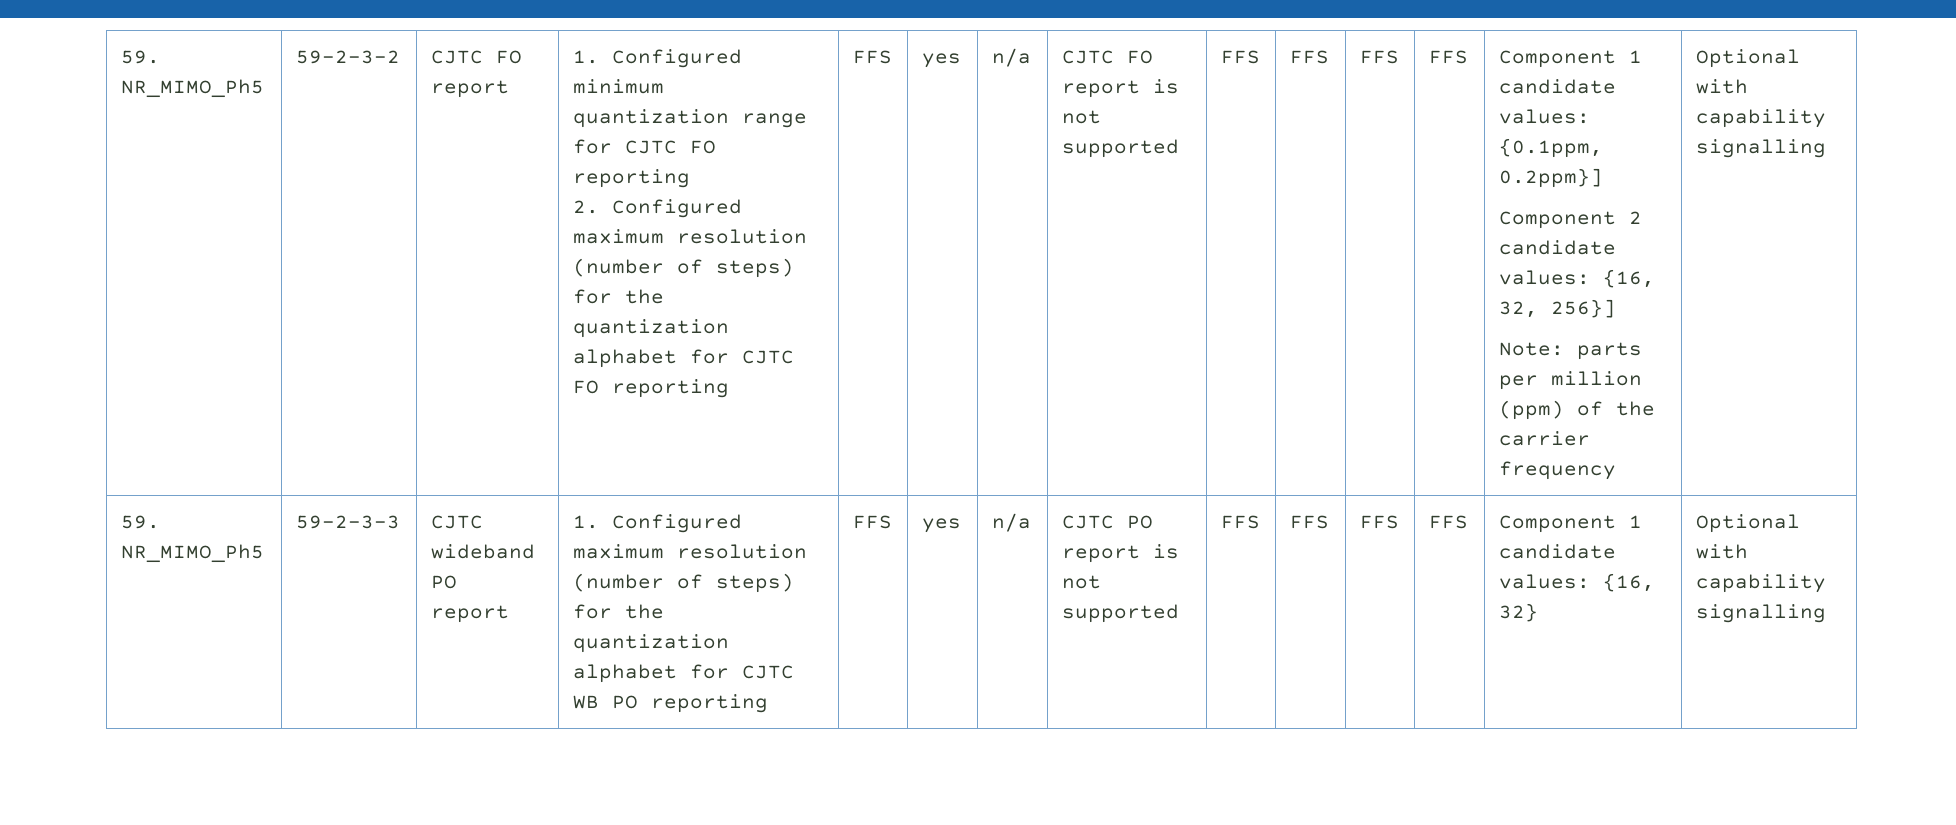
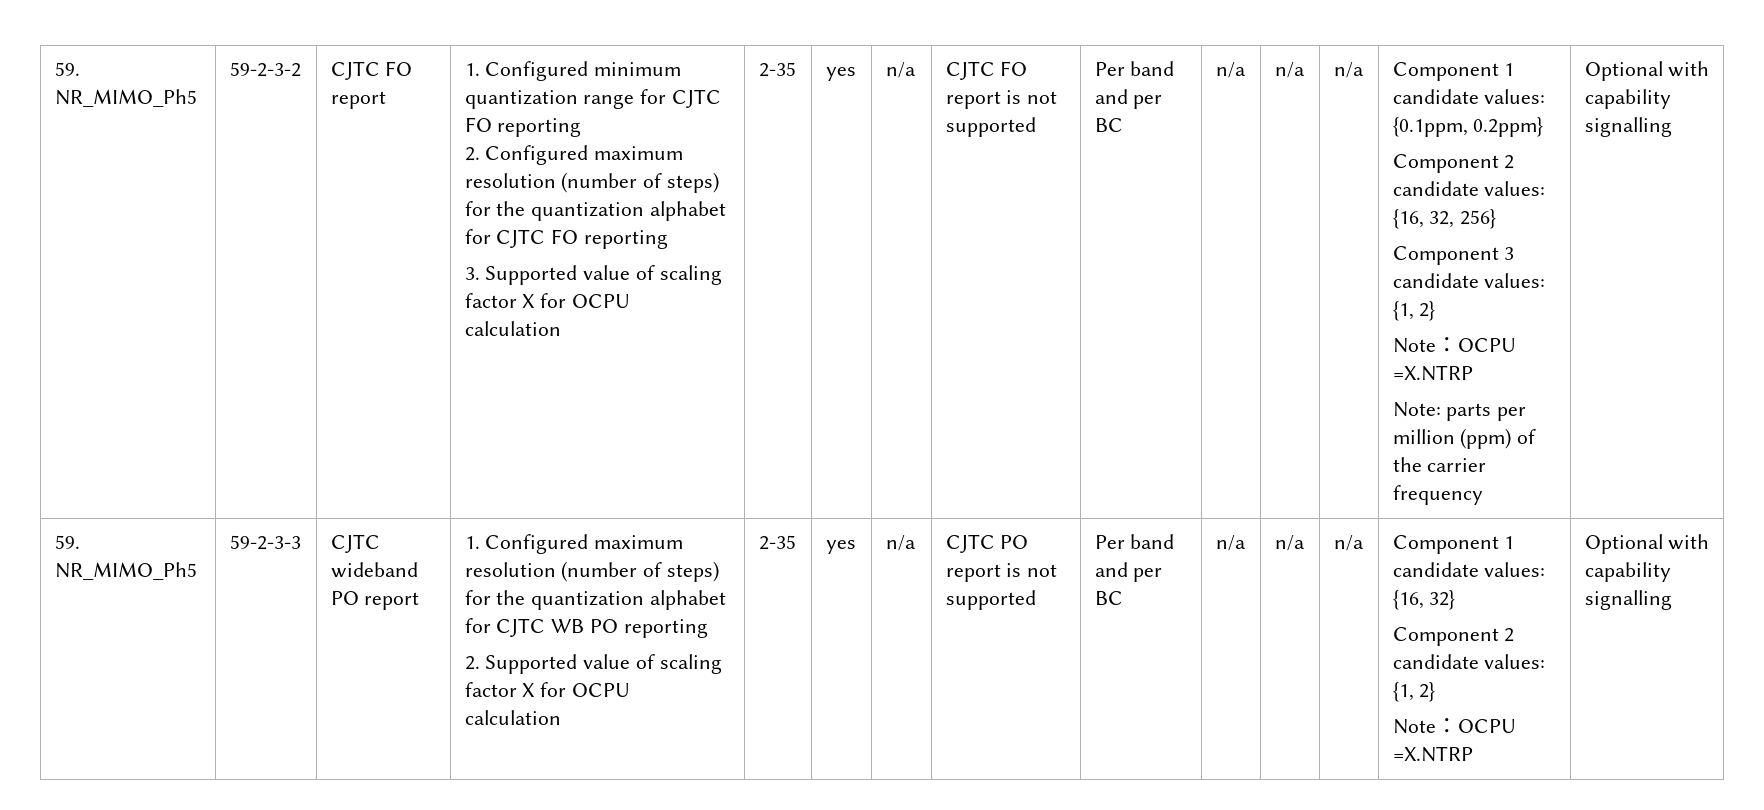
[852,50,892,64] | FFS -> [464,265,722,285] [464,293,631,308] [464,321,561,336] [758,62,796,77] // 3. Supported value of scaling factor X for OCPU calculation | 2-35
[1220,50,1260,64] [1289,50,1329,64] [1359,50,1399,64] [1428,50,1468,64] FFS | FFS | FFS | FFS -> [1094,61,1175,76] [1094,89,1163,109] [1094,118,1123,132] [1215,62,1246,78] [1274,62,1305,78] [1333,62,1364,78] Per band and per BC | n/a | n/a | n/a
[1498,168,1603,188] 0.2ppm}] -> [1473,117,1544,137] 0.2ppm}
[1550,299,1616,318] 256}] -> [1460,209,1497,229] [1392,246,1515,265] [1392,273,1546,288] [1392,301,1436,321] [1392,337,1516,353] [1392,365,1473,381] 256} // Component 3 candidate values: {1, 2} // Note：OCPU =X.NTRP
[852,515,892,529] | FFS -> [464,654,722,674] [464,682,631,697] [464,710,561,725] [758,535,796,550] // 2. Supported value of scaling factor X for OCPU calculation | 2-35
[1220,515,1260,529] [1289,515,1329,529] [1359,515,1399,529] [1428,515,1468,529] FFS | FFS | FFS | FFS -> [1094,534,1175,549] [1094,562,1163,582] [1094,591,1123,605] [1215,535,1246,551] [1274,535,1305,551] [1333,535,1364,551] Per band and per BC | n/a | n/a | n/a
(1538, 612) none -> [1392,627,1515,646] [1392,654,1546,669] [1392,682,1436,702] [1392,718,1516,734] [1392,746,1473,762] // Component 2 candidate values: {1, 2} // Note：OCPU =X.NTRP

